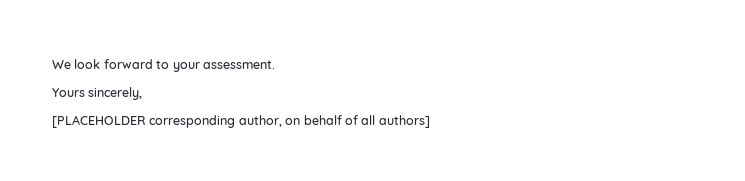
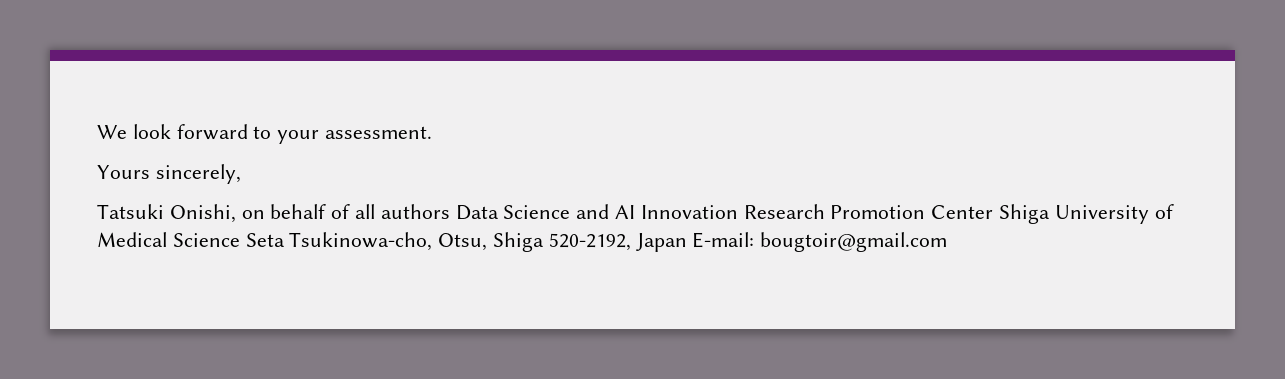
[52,115,282,128] [PLACEHOLDER corresponding author, -> [97,204,236,223] Tatsuki Onishi,
[378,115,430,128] authors] -> [380,204,1174,224] [97,232,948,252] authors Data Science and AI Innovation Research Promotion Center Shiga University of Medical Science Seta Tsukinowa-cho, Otsu, Shiga 520-2192, Japan E-mail: bougtoir@gmail.com

